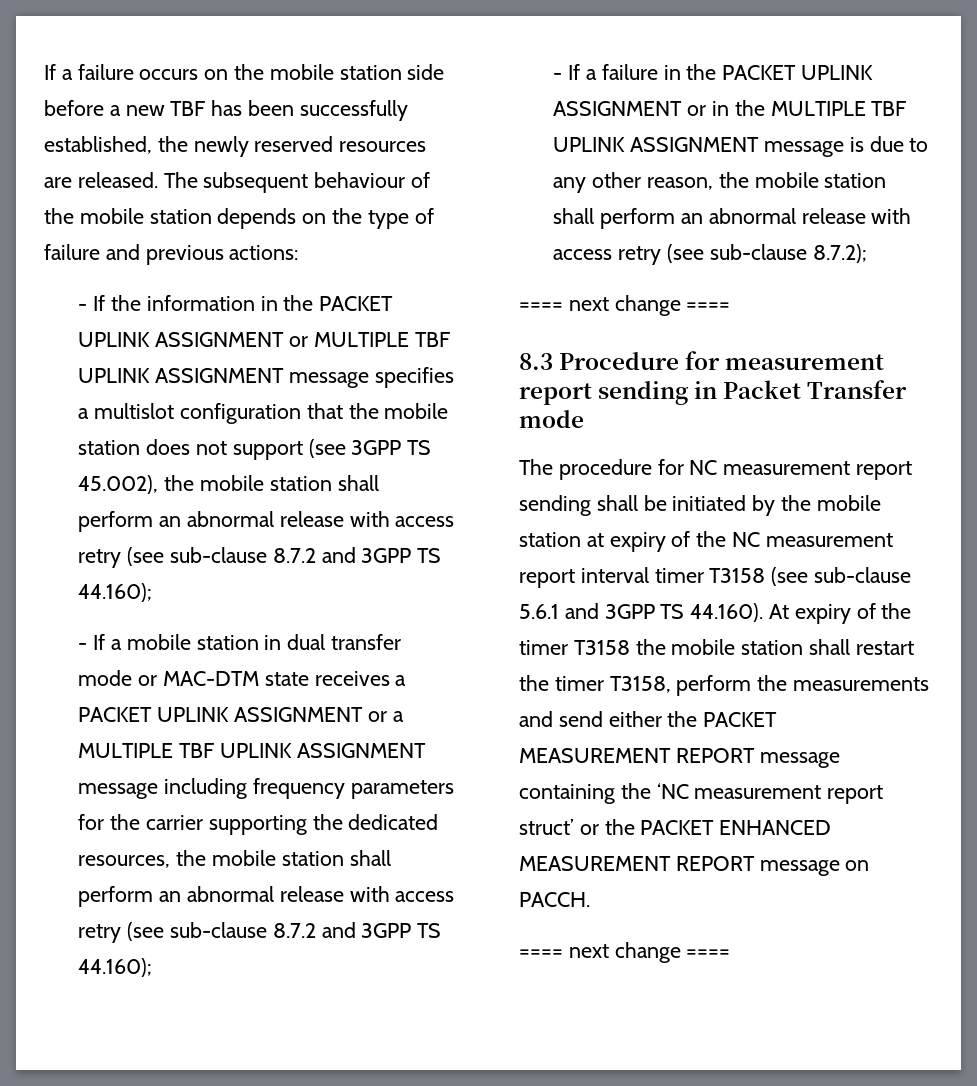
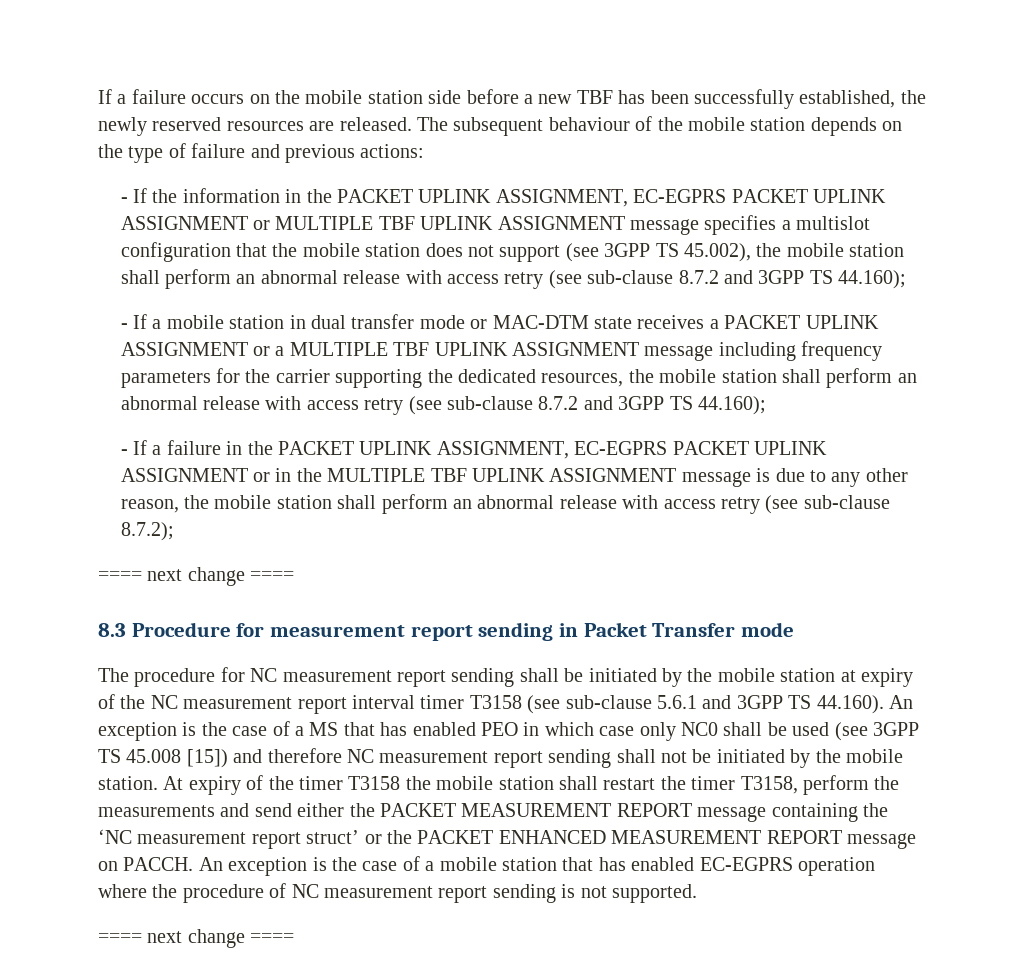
(151, 339) none -> [495,189,887,207] ASSIGNMENT, EC-EGPRS PACKET UPLINK
(873, 72) none -> [436,441,828,459] ASSIGNMENT, EC-EGPRS PACKET UPLINK
(764, 612) none -> [888,695,913,709] [98,721,919,741] [98,748,903,768] [98,776,158,790] An exception is the case of a MS that has enabled PEO in which case only NC0 shall be used (see 3GPP TS 45.008 [15]) and therefore NC measurement report sending shall not be initiated by the mobile station.
(590, 899) none -> [198,856,875,876] [98,883,697,903] An exception is the case of a mobile station that has enabled EC-EGPRS operation where the procedure of NC measurement report sending is not supported.

